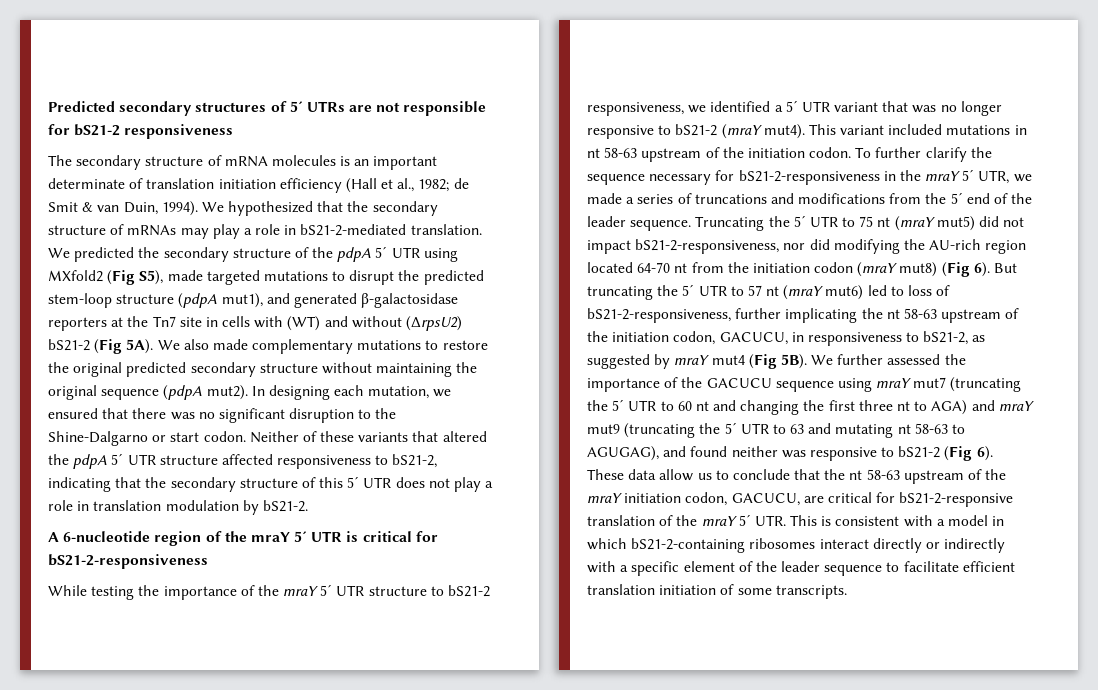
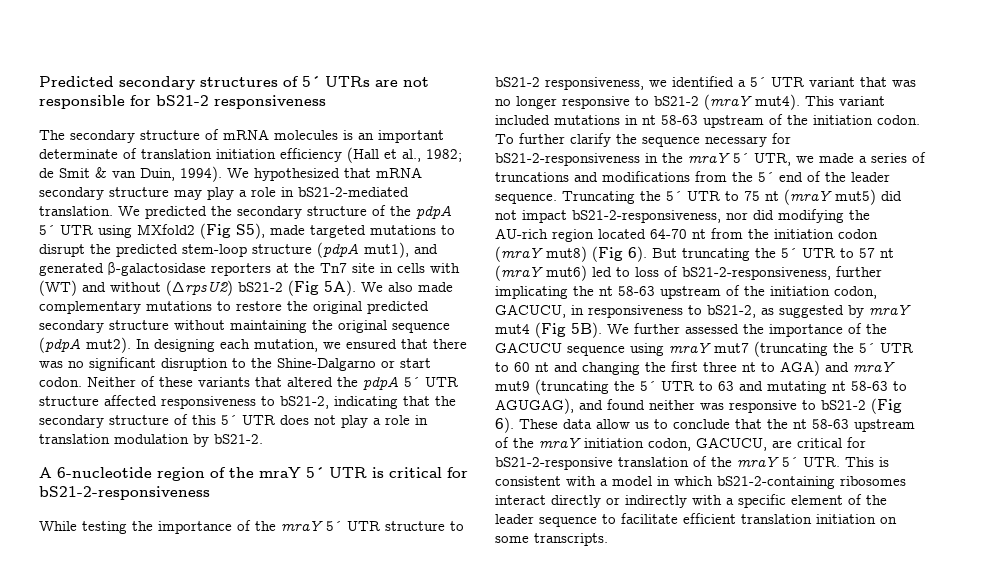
[347,201,438,216] [48,224,177,236] the secondary structure of mRNAs -> [376,167,422,178] [39,187,169,200] mRNA secondary structure
[720,584,735,595] of -> [880,517,897,524] on

